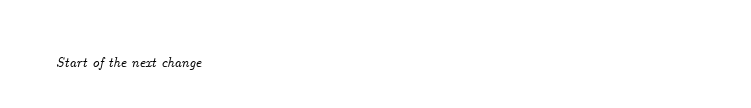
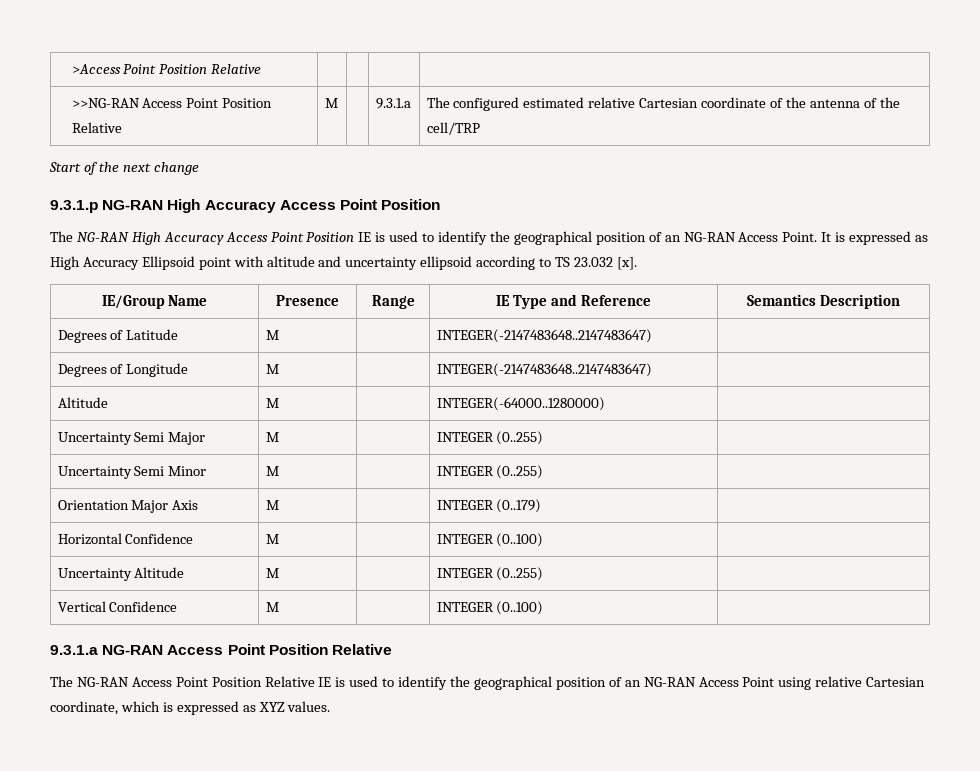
(56, 62) none -> [71,64,262,74] [71,98,273,108] [71,122,122,133] [324,98,338,108] [375,98,411,109] [426,97,900,111] [426,122,480,135] >Access Point Position Relative | | | | // >>NG-RAN Access Point Position Relative | M | | 9.3.1.a | The configured estimated relative Cartesian coordinate of the antenna of the cell/TRP //
(202, 63) none -> [50,199,441,213] [50,231,929,245] [50,256,637,270] [101,295,208,309] [276,295,339,306] [371,295,415,309] [496,294,651,309] [747,294,900,309] [57,329,179,343] [265,330,279,340] [436,329,652,343] [57,363,189,377] [265,364,279,374] [436,363,652,377] [57,397,108,408] [265,398,279,408] [436,397,605,411] [57,432,206,445] [265,432,279,442] [436,431,544,445] [57,466,207,479] [265,466,279,476] [436,465,544,479] [57,500,199,513] [265,500,279,510] [436,499,542,513] [57,533,194,545] [265,534,279,544] [436,533,544,547] [57,567,185,581] [265,568,279,578] [436,567,544,581] [57,601,178,612] [265,602,279,612] [436,601,544,615] [50,644,392,655] [50,676,926,690] [50,701,331,715] // 9.3.1.p NG-RAN High Accuracy Access Point Position // The NG-RAN High Accuracy Access Point Position IE is used to identify the geographical position of an NG-RAN Access Point. It is expressed as High Accuracy Ellipsoid point with altitude and uncertainty ellipsoid according to TS 23.032 [x]. // IE/Group Name | Presence | Range | IE Type and Reference | Semantics Description // Degrees of Latitude | M | | INTEGER(-2147483648..2147483647) | // Degrees of Longitude | M | | INTEGER(-2147483648..2147483647) | // Altitude | M | | INTEGER(-64000..1280000) | // Uncertainty Semi Major | M | | INTEGER (0..255) | // Uncertainty Semi Minor | M | | INTEGER (0..255) | // Orientation Major Axis | M | | INTEGER (0..179) | // Horizontal Confidence | M | | INTEGER (0..100) | // Uncertainty Altitude | M | | INTEGER (0..255) | // Vertical Confidence | M | | INTEGER (0..100) | // 9.3.1.a NG-RAN Access Point Position Relative // The NG-RAN Access Point Position Relative IE is used to identify the geographical position of an NG-RAN Access Point using relative Cartesian coordinate, which is expressed as XYZ values.

